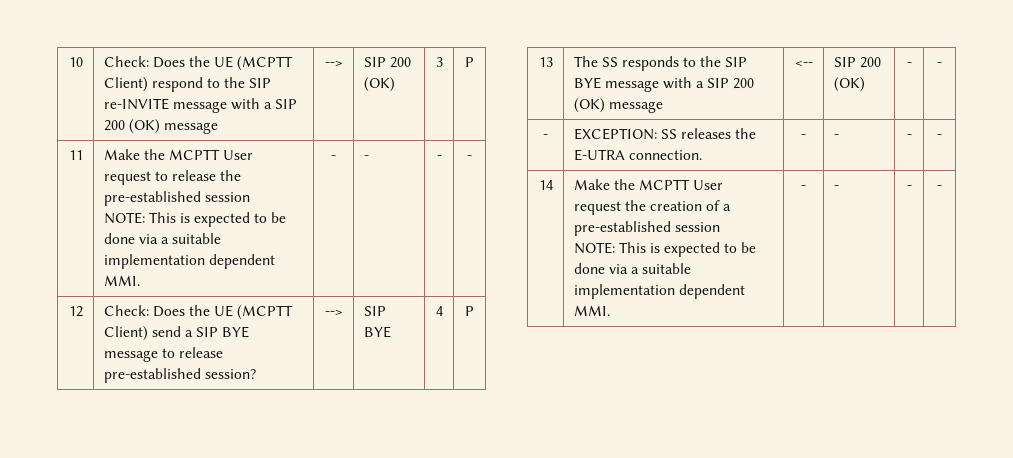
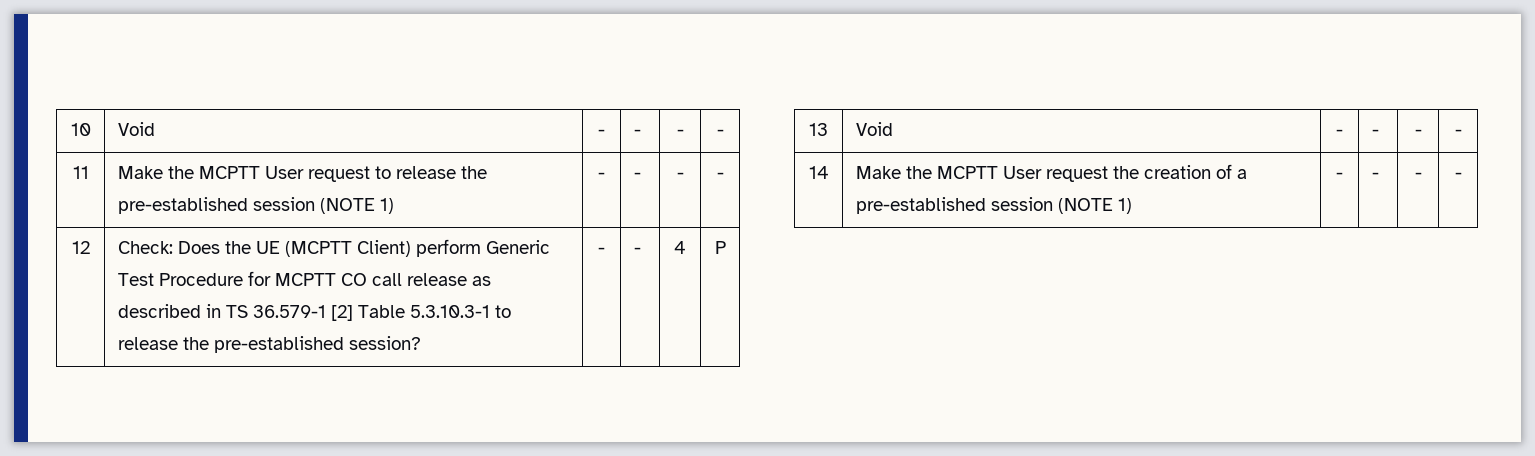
[103,56,294,71] [103,77,272,92] [103,98,298,113] [103,119,218,134] [324,60,343,67] [363,57,411,68] [363,77,395,92] [435,57,443,67] [465,57,474,67] Check: Does the UE (MCPTT Client) respond to the SIP re-INVITE message with a SIP 200 (OK) message | --> | SIP 200 (OK) | 3 | P -> [117,122,155,136] [598,129,605,136] [633,129,641,136] [676,129,684,136] [716,129,724,136] Void | - | - | - | -
[103,212,287,227] [103,233,222,244] [103,254,275,269] [103,275,140,286] // NOTE: This is expected to be done via a suitable implementation dependent MMI. -> [319,198,394,214] (NOTE 1)
[151,326,250,338] [103,347,223,362] send a SIP BYE message to release -> [415,239,550,257] [117,271,491,286] [117,304,511,321] [117,337,209,350] perform Generic Test Procedure for MCPTT CO call release as described in TS 36.579-1 [2] Table 5.3.10.3-1 to release the
[324,309,343,316] [363,306,386,316] [363,326,391,338] --> | SIP BYE -> [598,247,605,254] [633,247,641,254] - | -
[573,56,748,71] [573,77,755,92] [573,98,663,113] [794,60,813,67] [833,57,881,68] [833,77,865,92] [906,62,912,67] [937,62,942,67] [543,134,548,139] [573,128,757,140] [573,149,702,161] The SS responds to the SIP BYE message with a SIP 200 (OK) message | <-- | SIP 200 (OK) | - | - // - | EXCEPTION: SS releases the E-UTRA connection. -> [855,122,893,136] Void
[573,242,757,257] [573,263,692,274] [573,284,745,299] [573,305,610,316] // NOTE: This is expected to be done via a suitable implementation dependent MMI. -> [1057,198,1132,214] (NOTE 1)

